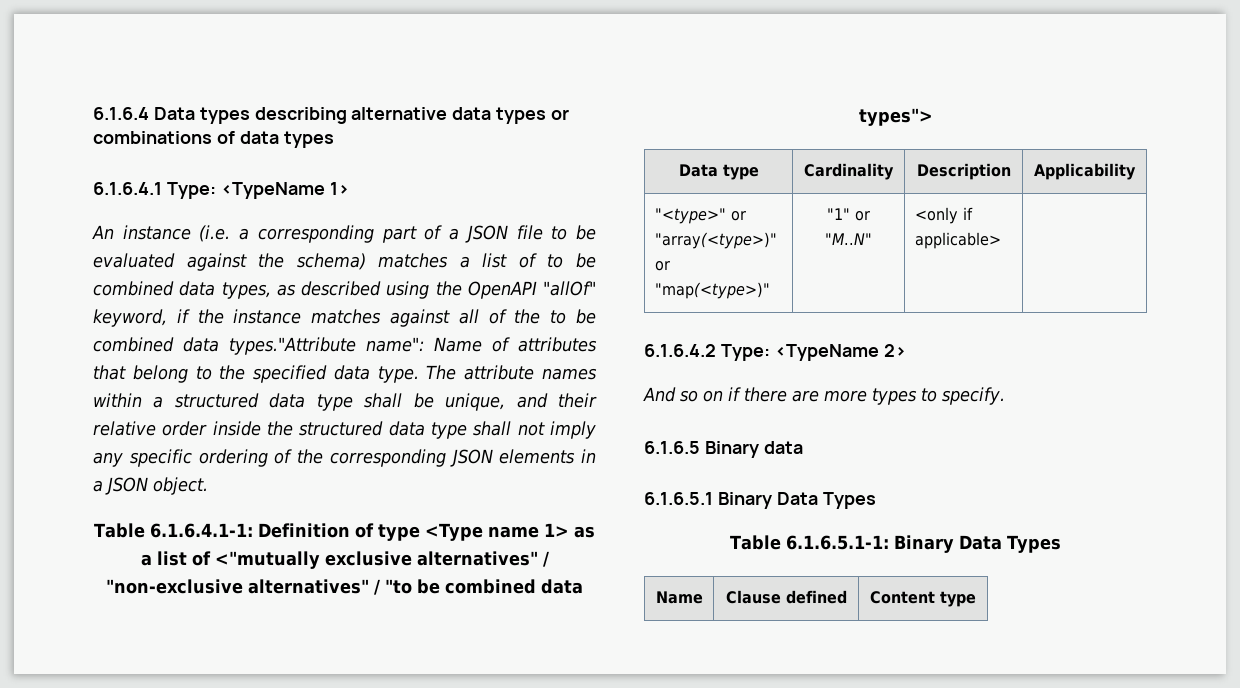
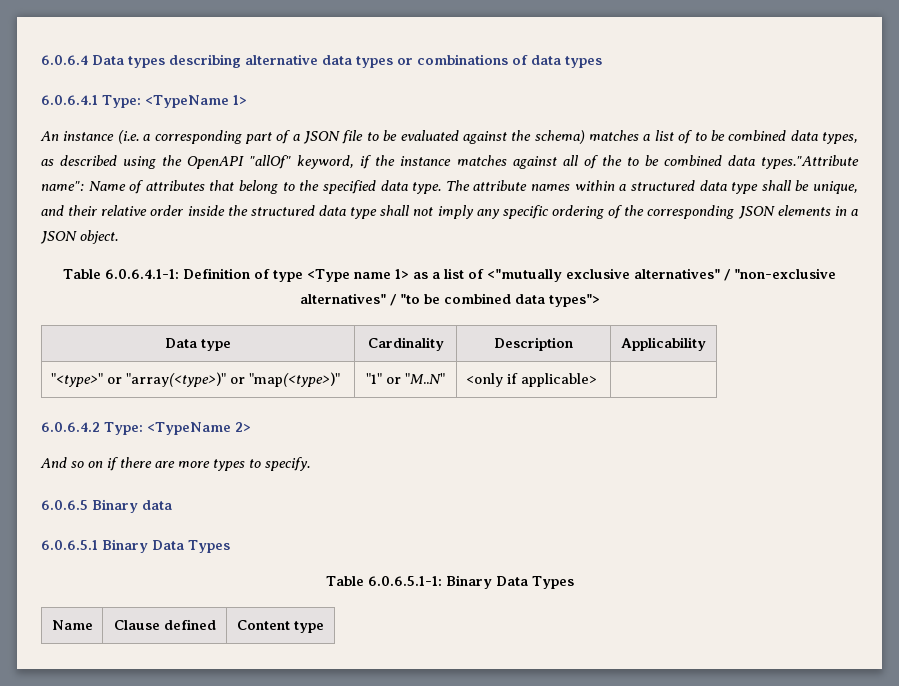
[93,107,149,120] 6.1.6.4 -> [41,55,88,65] 6.0.6.4
[93,182,162,195] 6.1.6.4.1 -> [41,95,98,105] 6.0.6.4.1
[149,523,253,538] 6.1.6.4.1-1: -> [104,269,179,279] 6.0.6.4.1-1:
[644,344,716,357] 6.1.6.4.2 -> [41,422,100,432] 6.0.6.4.2
[644,441,700,454] 6.1.6.5 -> [41,500,88,510] 6.0.6.5
[644,492,713,505] 6.1.6.5.1 -> [41,540,98,550] 6.0.6.5.1
[785,535,889,550] 6.1.6.5.1-1: -> [367,576,442,586] 6.0.6.5.1-1:

